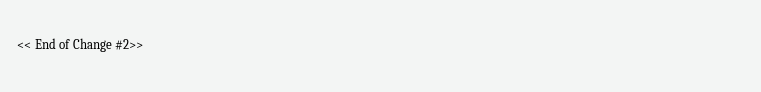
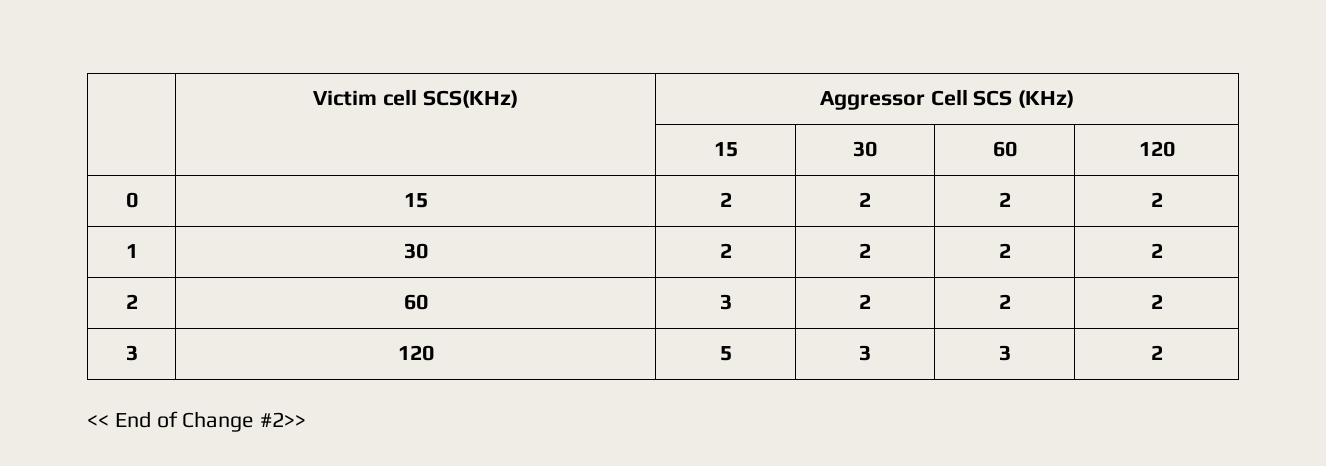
(17, 45) none -> [313,89,518,108] [819,89,1075,110] [713,142,738,157] [853,141,877,157] [992,141,1017,157] [1138,141,1175,157] [125,192,138,208] [403,193,428,208] [719,192,732,207] [859,192,871,207] [998,192,1011,207] [1150,192,1163,207] [125,244,138,258] [403,243,428,259] [719,243,732,258] [859,243,871,258] [998,243,1011,258] [1150,243,1163,258] [125,294,138,309] [403,294,428,310] [719,294,732,310] [859,294,871,309] [998,294,1011,309] [1150,294,1163,309] [125,345,138,361] [397,345,434,361] [719,346,732,361] [859,345,871,361] [998,345,1011,361] [1150,345,1163,360] | Victim cell SCS(KHz) | Aggressor Cell SCS (KHz) // | | 15 | 30 | 60 | 120 // 0 | 15 | 2 | 2 | 2 | 2 // 1 | 30 | 2 | 2 | 2 | 2 // 2 | 60 | 3 | 2 | 2 | 2 // 3 | 120 | 5 | 3 | 3 | 2 //

